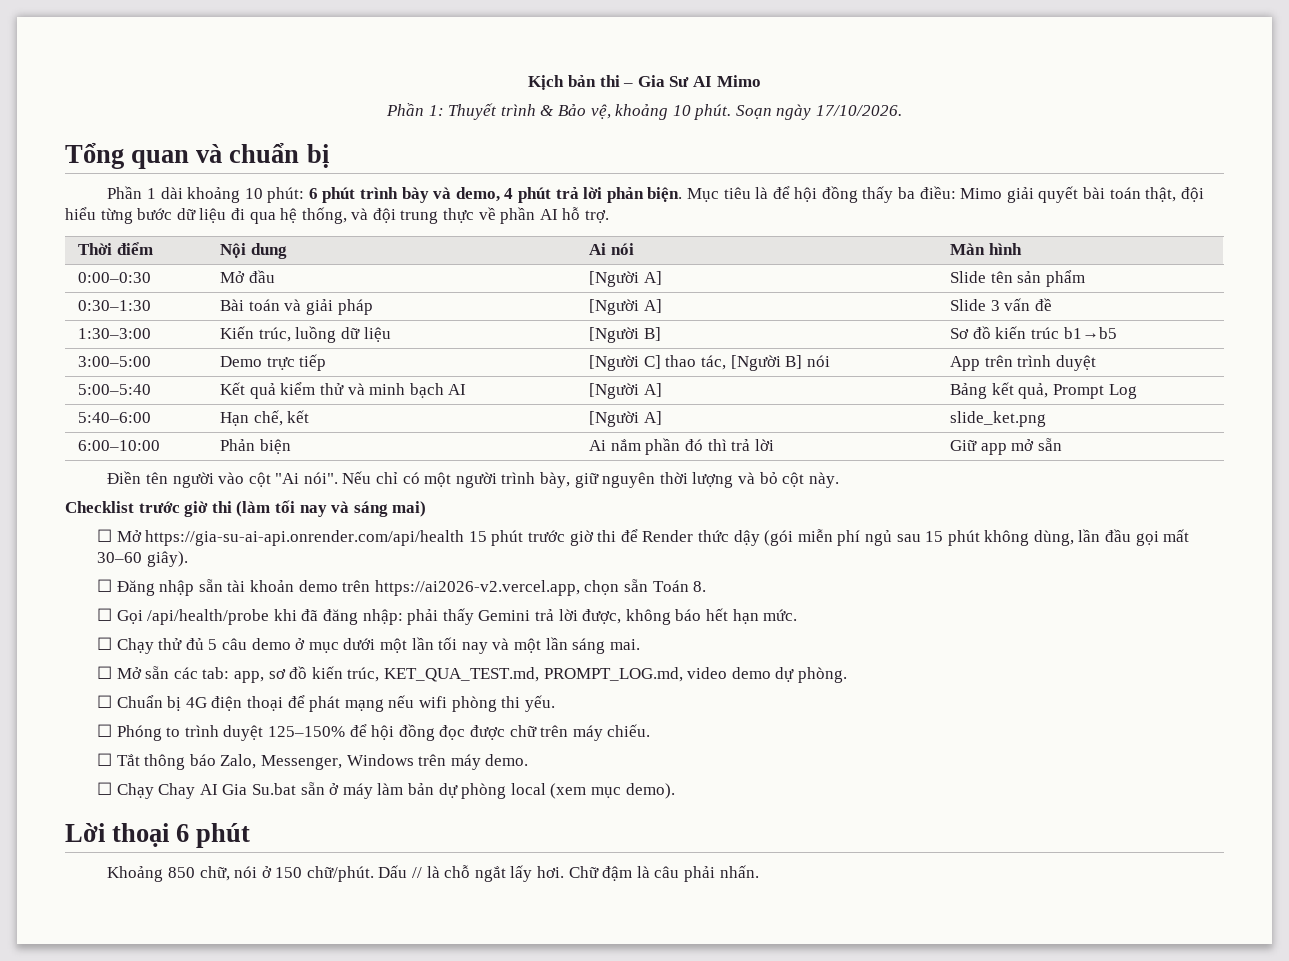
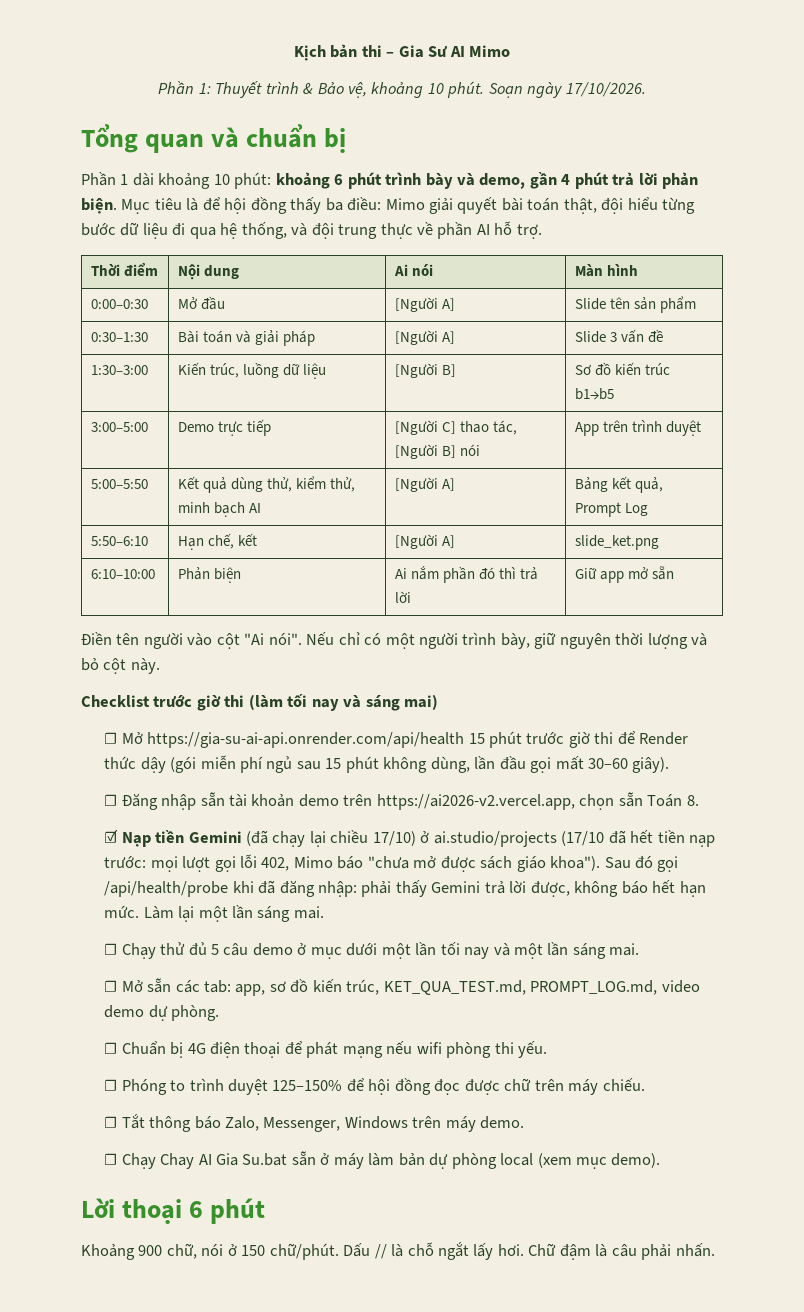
(305, 195) none -> [275,172,330,189] khoảng
(500, 194) none -> [529,172,557,189] gần
[78,384,152,395] 5:00–5:40 -> [90,479,148,489] 5:00–5:50
[280,382,365,395] kiểm thử và -> [231,476,356,492] dùng thử, kiểm thử,
[78,412,152,423] 5:40–6:00 -> [90,536,148,546] 5:50–6:10
[78,440,161,451] 6:00–10:00 -> [90,569,155,579] 6:10–10:00
[97,608,143,624] ☐ Gọi -> [104,829,715,847] [104,854,679,872] ☑ Nạp tiền Gemini (đã chạy lại chiều 17/10) ở ai.studio/projects (17/10 đã hết tiền nạp trước: mọi lượt gọi lỗi 402, Mimo báo "chưa mở được sách giáo khoa"). Sau đó gọi
(798, 615) none -> [143,905,324,922] Làm lại một lần sáng mai.
[167,867,195,878] 850 -> [138,1245,163,1256] 900

